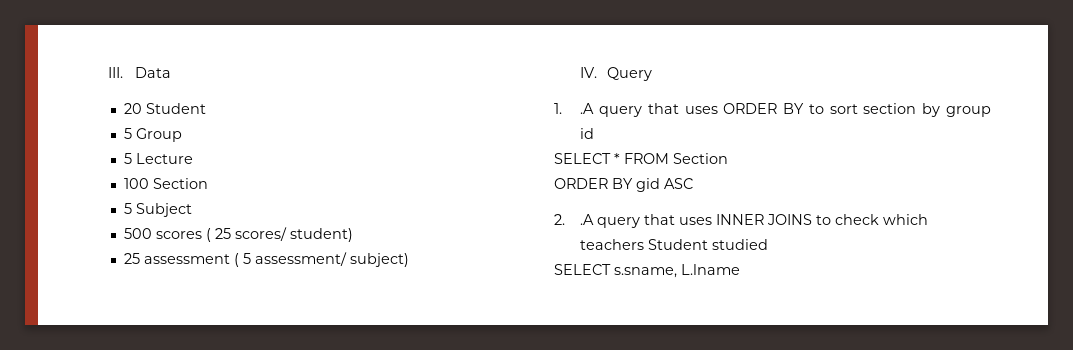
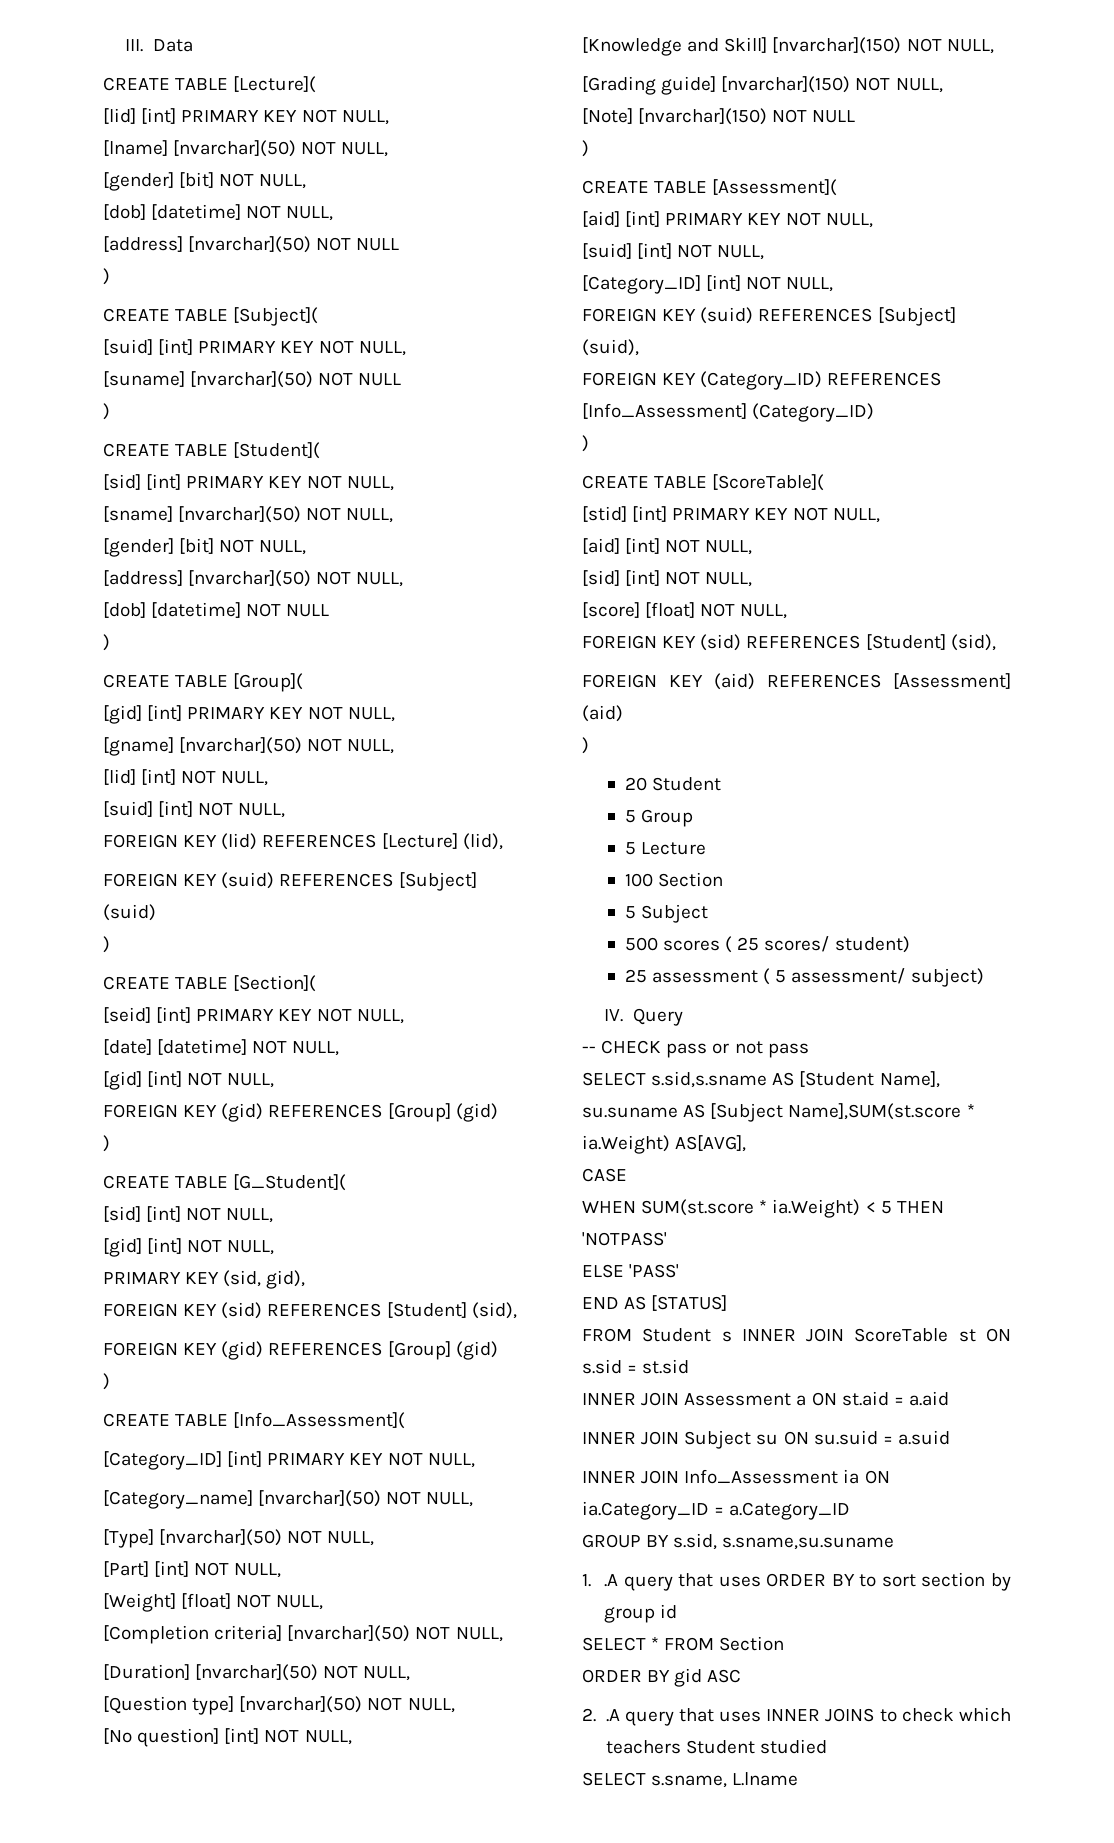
(171, 72) none -> [103,76,317,93] [103,108,389,125] [103,140,389,157] [103,172,307,191] [103,204,334,221] [103,236,400,253] [103,268,110,285] [103,307,319,326] [103,339,406,356] [103,371,402,388] [103,403,110,420] [103,442,321,459] [103,474,394,491] [103,506,394,523] [103,538,307,557] [103,570,404,587] [103,602,330,618] [103,634,110,651] [103,673,304,692] [103,705,395,724] [103,737,395,756] [103,769,269,786] [103,801,286,818] [103,833,503,850] [103,872,477,891] [103,904,156,921] [103,936,110,953] [103,975,317,992] [103,1007,404,1024] [103,1039,340,1056] [103,1071,275,1090] [103,1103,498,1122] [103,1135,110,1152] [103,1174,347,1191] [103,1206,274,1223] [103,1238,275,1257] [103,1270,306,1289] [103,1302,517,1319] [103,1341,498,1360] [103,1373,110,1390] [103,1412,406,1429] [103,1451,475,1470] [103,1490,474,1509] [103,1529,375,1548] [103,1561,282,1578] [103,1593,324,1612] [103,1625,503,1644] [103,1664,411,1681] [103,1696,455,1715] [103,1728,352,1747] [582,37,994,56] [582,76,943,95] [582,108,856,125] [582,140,589,157] [582,179,838,196] [582,211,873,228] [582,243,765,260] [582,275,834,294] [582,307,956,326] [582,339,639,356] [582,371,942,390] [582,403,875,422] [582,435,589,452] [582,474,825,491] [582,506,880,523] [582,538,753,555] [582,570,753,587] [582,602,788,619] [582,634,996,651] [582,673,1011,690] [582,705,623,722] [582,737,589,754] // CREATE TABLE [Lecture]( // [lid] [int] PRIMARY KEY NOT NULL, // [lname] [nvarchar](50) NOT NULL, // [gender] [bit] NOT NULL, // [dob] [datetime] NOT NULL, // [address] [nvarchar](50) NOT NULL // ) // CREATE TABLE [Subject]( // [suid] [int] PRIMARY KEY NOT NULL, // [suname] [nvarchar](50) NOT NULL // ) // CREATE TABLE [Student]( // [sid] [int] PRIMARY KEY NOT NULL, // [sname] [nvarchar](50) NOT NULL, // [gender] [bit] NOT NULL, // [address] [nvarchar](50) NOT NULL, // [dob] [datetime] NOT NULL // ) // CREATE TABLE [Group]( // [gid] [int] PRIMARY KEY NOT NULL, // [gname] [nvarchar](50) NOT NULL, // [lid] [int] NOT NULL, // [suid] [int] NOT NULL, // FOREIGN KEY (lid) REFERENCES [Lecture] (lid), // FOREIGN KEY (suid) REFERENCES [Subject] (suid) // ) // CREATE TABLE [Section]( // [seid] [int] PRIMARY KEY NOT NULL, // [date] [datetime] NOT NULL, // [gid] [int] NOT NULL, // FOREIGN KEY (gid) REFERENCES [Group] (gid) // ) // CREATE TABLE [G_Student]( // [sid] [int] NOT NULL, // [gid] [int] NOT NULL, // PRIMARY KEY (sid, gid), // FOREIGN KEY (sid) REFERENCES [Student] (sid), // FOREIGN KEY (gid) REFERENCES [Group] (gid) // ) // CREATE TABLE [Info_Assessment]( // [Category_ID] [int] PRIMARY KEY NOT NULL, // [Category_name] [nvarchar](50) NOT NULL, // [Type] [nvarchar](50) NOT NULL, // [Part] [int] NOT NULL, // [Weight] [float] NOT NULL, // [Completion criteria] [nvarchar](50) NOT NULL, // [Duration] [nvarchar](50) NOT NULL, // [Question type] [nvarchar](50) NOT NULL, // [No question] [int] NOT NULL, // [Knowledge and Skill] [nvarchar](150) NOT NULL, // [Grading guide] [nvarchar](150) NOT NULL, // [Note] [nvarchar](150) NOT NULL // ) // CREATE TABLE [Assessment]( // [aid] [int] PRIMARY KEY NOT NULL, // [suid] [int] NOT NULL, // [Category_ID] [int] NOT NULL, // FOREIGN KEY (suid) REFERENCES [Subject] (suid), // FOREIGN KEY (Category_ID) REFERENCES [Info_Assessment] (Category_ID) // ) // CREATE TABLE [ScoreTable]( // [stid] [int] PRIMARY KEY NOT NULL, // [aid] [int] NOT NULL, // [sid] [int] NOT NULL, // [score] [float] NOT NULL, // FOREIGN KEY (sid) REFERENCES [Student] (sid), // FOREIGN KEY (aid) REFERENCES [Assessment] (aid) // )
(652, 74) none -> [582,1040,809,1058] [582,1071,940,1088] [582,1103,975,1122] [582,1135,747,1154] [582,1168,627,1182] [582,1199,944,1218] [582,1232,667,1246] [582,1264,680,1278] [582,1295,728,1311] [582,1328,1011,1342] [582,1359,690,1374] [582,1391,949,1406] [582,1430,950,1449] [582,1469,890,1484] [582,1501,851,1520] [582,1533,895,1550] // -- CHECK pass or not pass // SELECT s.sid,s.sname AS [Student Name], su.suname AS [Subject Name],SUM(st.score * ia.Weight) AS[AVG], // CASE // WHEN SUM(st.score * ia.Weight) < 5 THEN 'NOTPASS' // ELSE 'PASS' // END AS [STATUS] // FROM Student s INNER JOIN ScoreTable st ON s.sid = st.sid // INNER JOIN Assessment a ON st.aid = a.aid // INNER JOIN Subject su ON su.suid = a.suid // INNER JOIN Info_Assessment ia ON ia.Category_ID = a.Category_ID // GROUP BY s.sid, s.sname,su.suname

